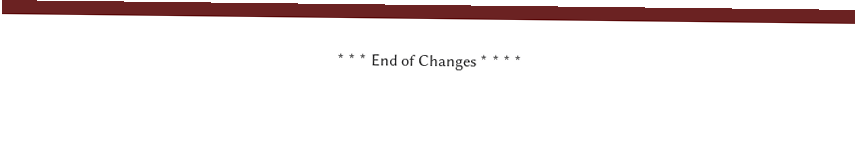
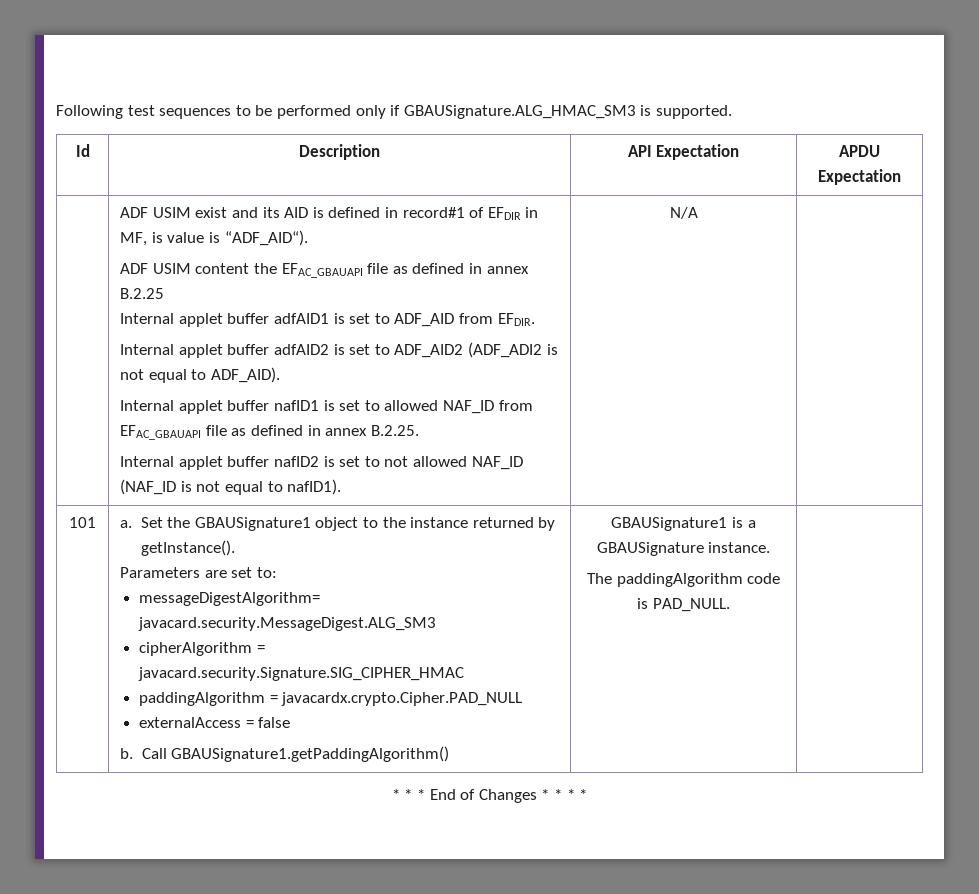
(336, 59) none -> [56,105,732,119] [75,144,90,157] [299,144,380,160] [627,144,740,160] [839,145,880,157] [818,169,901,185] [120,207,539,220] [120,230,308,246] [120,263,529,278] [120,288,165,299] [120,313,535,327] [120,342,558,358] [120,367,280,383] [120,400,533,414] [120,425,419,440] [120,456,523,470] [120,479,342,495] [669,207,698,219] [69,517,96,528] [120,517,556,531] [140,540,235,556] [120,567,277,578] [138,592,320,606] [137,617,436,631] [138,642,265,656] [137,667,464,681] [138,692,523,706] [138,717,291,728] [120,746,450,762] [611,517,756,531] [596,542,771,556] [586,573,781,587] [637,598,730,612] Following test sequences to be performed only if GBAUSignature.ALG_HMAC_SM3 is supported. // Id | Description | API Expectation | APDU Expectation // | ADF USIM exist and its AID is defined in record#1 of EFDIR in MF, is value is “ADF_AID“). // ADF USIM content the EFAC_GBAUAPI file as defined in annex B.2.25 // Internal applet buffer adfAID1 is set to ADF_AID from EFDIR. // Internal applet buffer adfAID2 is set to ADF_AID2 (ADF_ADI2 is not equal to ADF_AID). // Internal applet buffer nafID1 is set to allowed NAF_ID from EFAC_GBAUAPI file as defined in annex B.2.25. // Internal applet buffer nafID2 is set to not allowed NAF_ID (NAF_ID is not equal to nafID1). | N/A | // 101 | a. Set the GBAUSignature1 object to the instance returned by getInstance(). // Parameters are set to: // messageDigestAlgorithm= javacard.security.MessageDigest.ALG_SM3 // cipherAlgorithm = javacard.security.Signature.SIG_CIPHER_HMAC // paddingAlgorithm = javacardx.crypto.Cipher.PAD_NULL // externalAccess = false // b. Call GBAUSignature1.getPaddingAlgorithm() | GBAUSignature1 is a GBAUSignature instance. // The paddingAlgorithm code is PAD_NULL. | //

